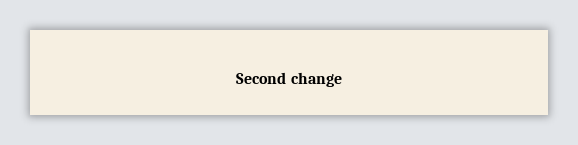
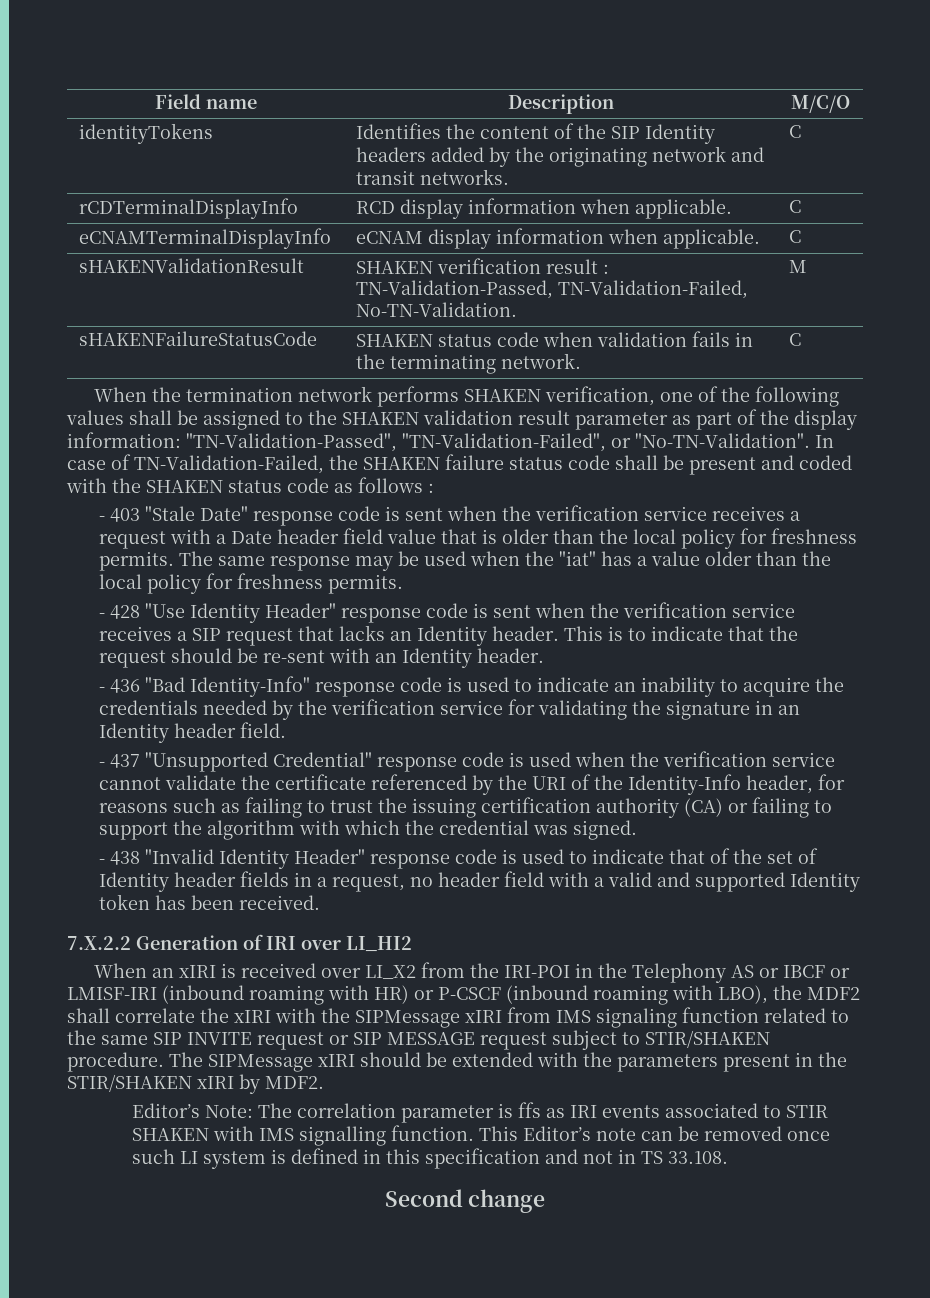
(236, 78) none -> [155,94,257,109] [508,94,614,114] [790,95,850,113] [79,123,214,144] [356,123,716,144] [356,146,765,167] [356,169,510,185] [789,125,802,138] [79,198,299,219] [356,198,733,219] [789,200,802,213] [79,228,332,249] [356,228,761,249] [789,230,802,243] [79,258,305,273] [356,258,610,274] [356,280,749,299] [356,302,518,317] [789,260,808,273] [79,331,318,346] [356,331,754,347] [356,353,582,374] [789,333,802,346] [94,386,840,407] [66,409,857,430] [67,432,834,452] [67,454,852,475] [66,477,434,493] [99,505,801,526] [99,528,858,549] [99,551,832,571] [99,573,404,594] [99,602,796,623] [99,625,799,646] [99,648,545,668] [99,676,845,697] [99,699,801,720] [99,722,287,743] [99,751,836,772] [99,774,846,795] [99,797,833,818] [99,820,638,840] [99,848,819,869] [99,871,861,892] [99,894,321,910] [67,934,412,952] [94,962,851,983] [67,985,860,1005] [67,1007,849,1028] [67,1030,770,1050] [67,1052,847,1072] [67,1074,324,1094] [131,1102,828,1123] [131,1125,830,1146] [131,1148,728,1169] Field name | Description | M/C/O // identityTokens | Identifies the content of the SIP Identity headers added by the originating network and transit networks. | C // rCDTerminalDisplayInfo | RCD display information when applicable. | C // eCNAMTerminalDisplayInfo | eCNAM display information when applicable. | C // sHAKENValidationResult | SHAKEN verification result : TN-Validation-Passed, TN-Validation-Failed, No-TN-Validation. | M // sHAKENFailureStatusCode | SHAKEN status code when validation fails in the terminating network. | C // When the termination network performs SHAKEN verification, one of the following values shall be assigned to the SHAKEN validation result parameter as part of the display information: "TN-Validation-Passed", "TN-Validation-Failed", or "No-TN-Validation". In case of TN-Validation-Failed, the SHAKEN failure status code shall be present and coded with the SHAKEN status code as follows : // - 403 "Stale Date" response code is sent when the verification service receives a request with a Date header field value that is older than the local policy for freshness permits. The same response may be used when the "iat" has a value older than the local policy for freshness permits. // - 428 "Use Identity Header" response code is sent when the verification service receives a SIP request that lacks an Identity header. This is to indicate that the request should be re-sent with an Identity header. // - 436 "Bad Identity-Info" response code is used to indicate an inability to acquire the credentials needed by the verification service for validating the signature in an Identity header field. // - 437 "Unsupported Credential" response code is used when the verification service cannot validate the certificate referenced by the URI of the Identity-Info header, for reasons such as failing to trust the issuing certification authority (CA) or failing to support the algorithm with which the credential was signed. // - 438 "Invalid Identity Header" response code is used to indicate that of the set of Identity header fields in a request, no header field with a valid and supported Identity token has been received. // 7.X.2.2 Generation of IRI over LI_HI2 // When an xIRI is received over LI_X2 from the IRI-POI in the Telephony AS or IBCF or LMISF-IRI (inbound roaming with HR) or P-CSCF (inbound roaming with LBO), the MDF2 shall correlate the xIRI with the SIPMessage xIRI from IMS signaling function related to the same SIP INVITE request or SIP MESSAGE request subject to STIR/SHAKEN procedure. The SIPMessage xIRI should be extended with the parameters present in the STIR/SHAKEN xIRI by MDF2. // Editor’s Note: The correlation parameter is ffs as IRI events associated to STIR SHAKEN with IMS signalling function. This Editor’s note can be removed once such LI system is defined in this specification and not in TS 33.108. //

